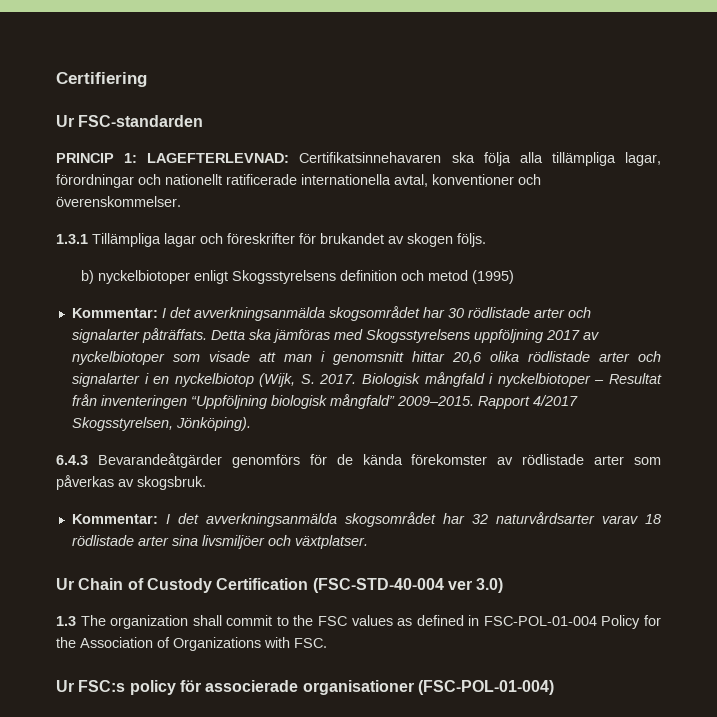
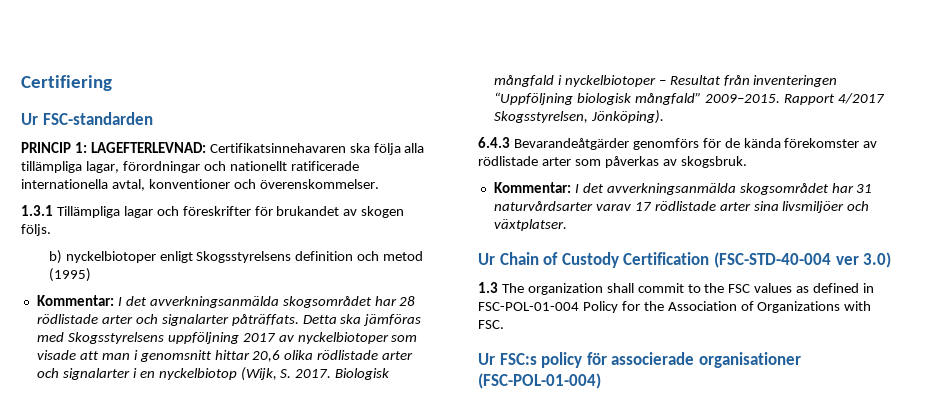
[447,308,464,318] 30 -> [399,296,416,306] 28
[471,514,488,524] 32 -> [856,184,873,193] 31
[645,514,661,524] 18 -> [634,202,652,211] 17

